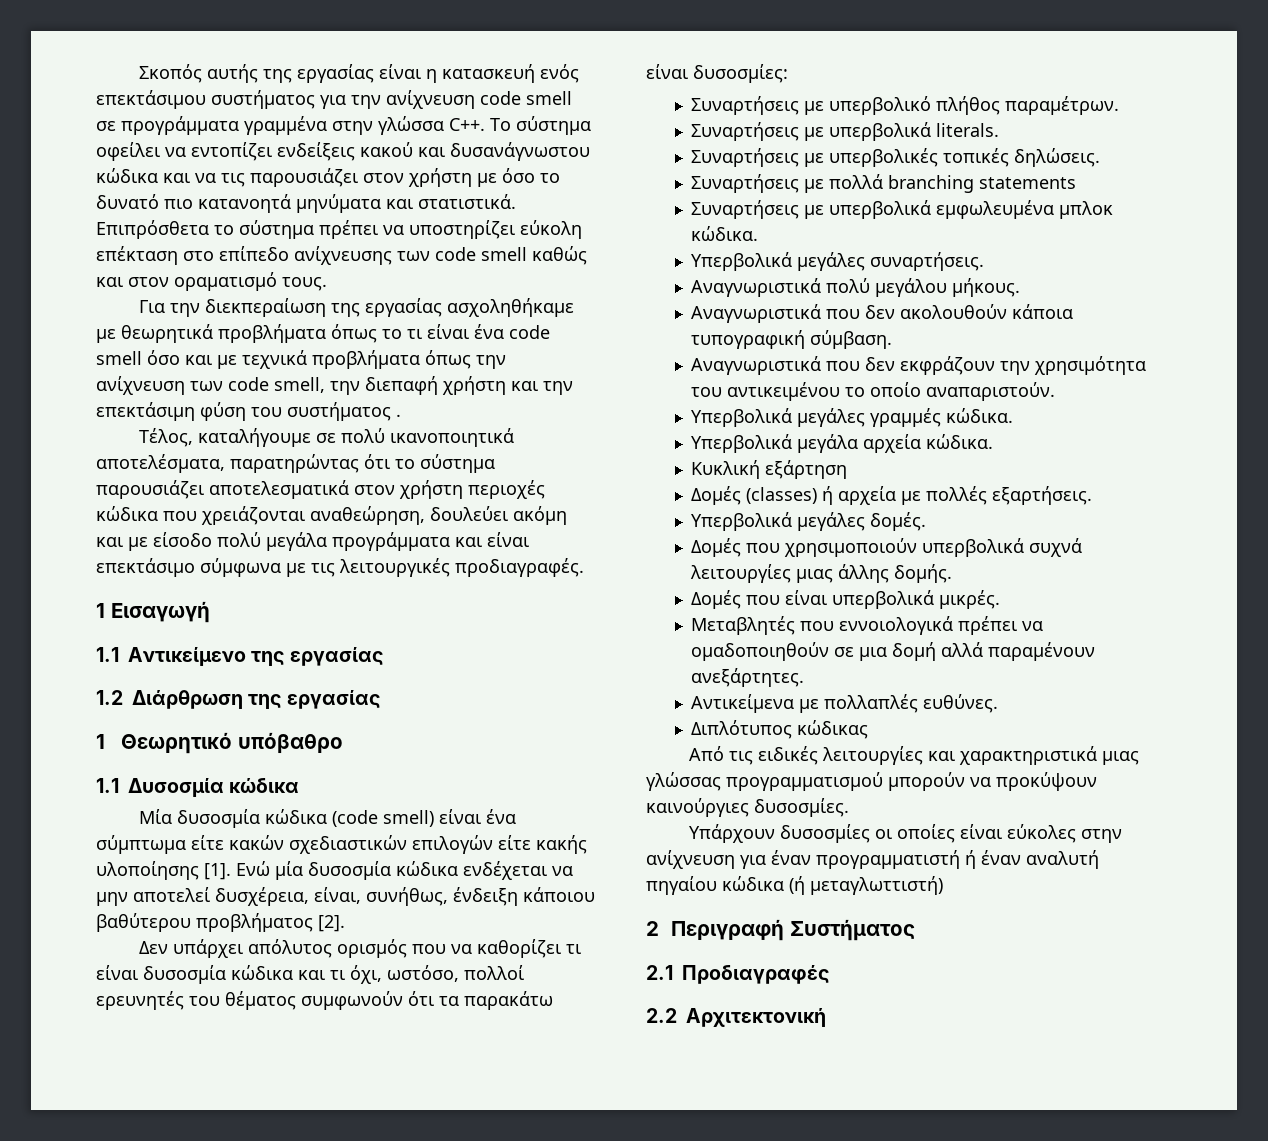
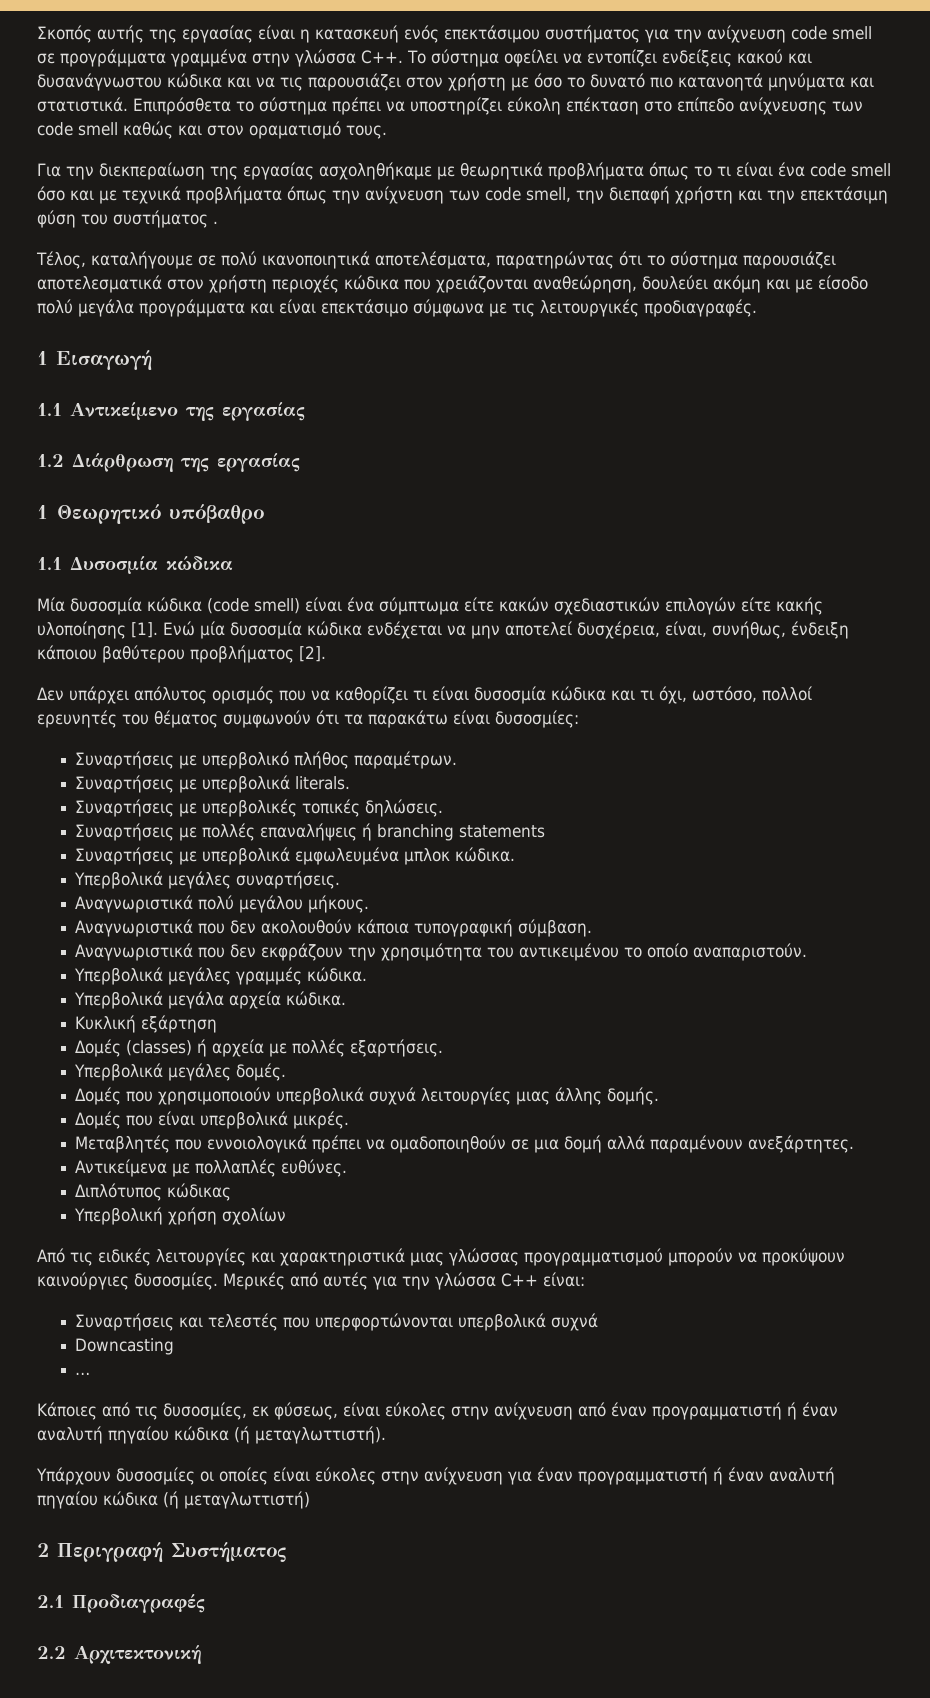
[828,174,883,189] πολλά -> [202,823,373,841] πολλές επαναλήψεις ή
(868, 729) none -> [74,1207,287,1225] // Υπερβολική χρήση σχολίων
(849, 807) none -> [223,1272,585,1290] [75,1313,599,1331] [75,1338,175,1355] [75,1372,91,1375] [37,1402,838,1420] [37,1426,386,1444] Μερικές από αυτές για την γλώσσα C++ είναι: // Συναρτήσεις και τελεστές που υπερφορτώνονται υπερβολικά συχνά // Downcasting // … // Κάποιες από τις δυσοσμίες, εκ φύσεως, είναι εύκολες στην ανίχνευση από έναν προγραμματιστή ή έναν αναλυτή πηγαίου κώδικα (ή μεταγλωττιστή).

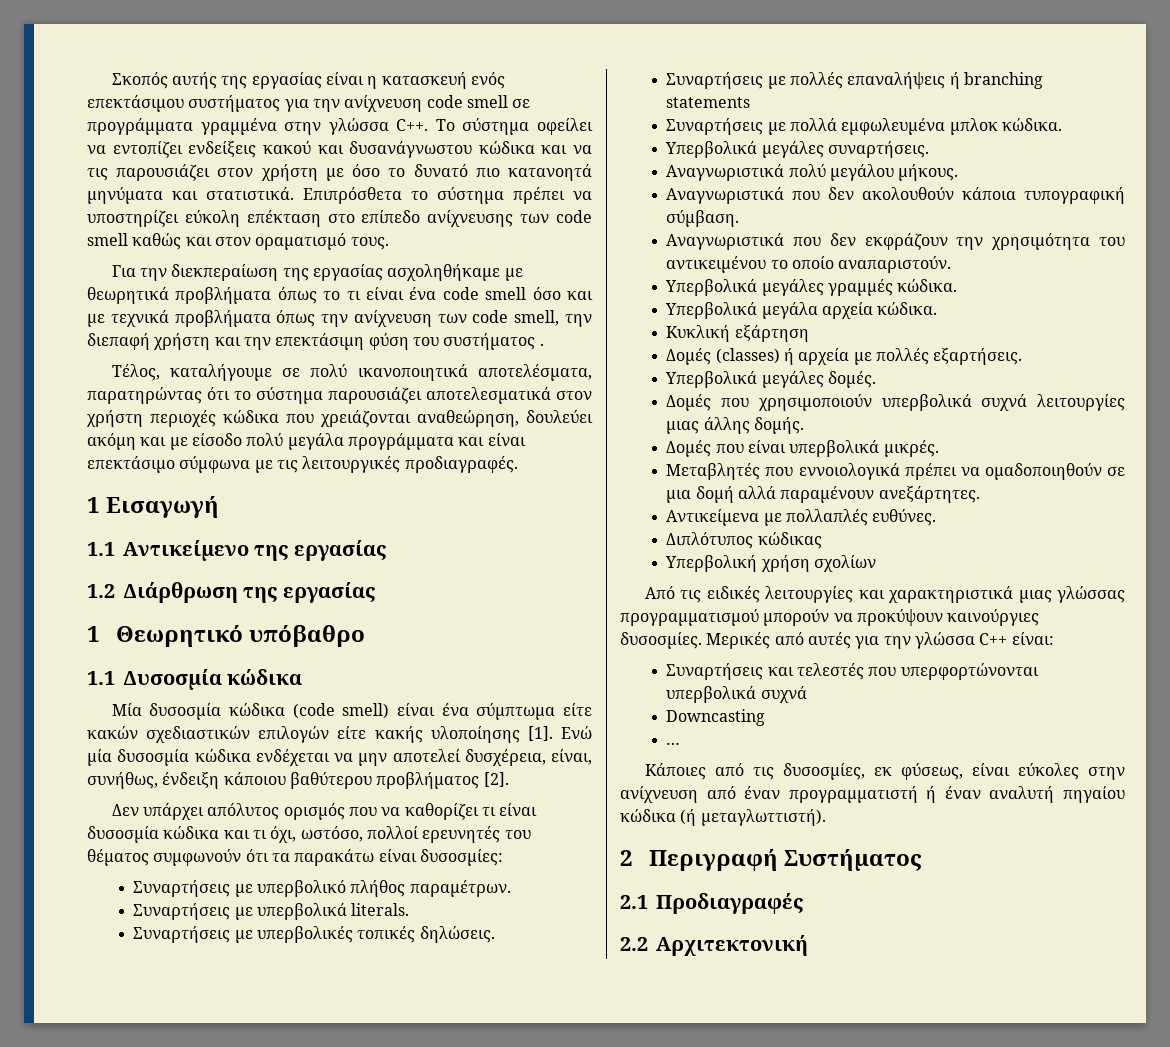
[202,847,291,865] υπερβολικά -> [789,118,837,131] πολλά
[36,1467,835,1485] [37,1491,310,1509] // Υπάρχουν δυσοσμίες οι οποίες είναι εύκολες στην ανίχνευση για έναν προγραμματιστή ή έναν αναλυτή πηγαίου κώδικα (ή μεταγλωττιστή) -> (826, 817) none

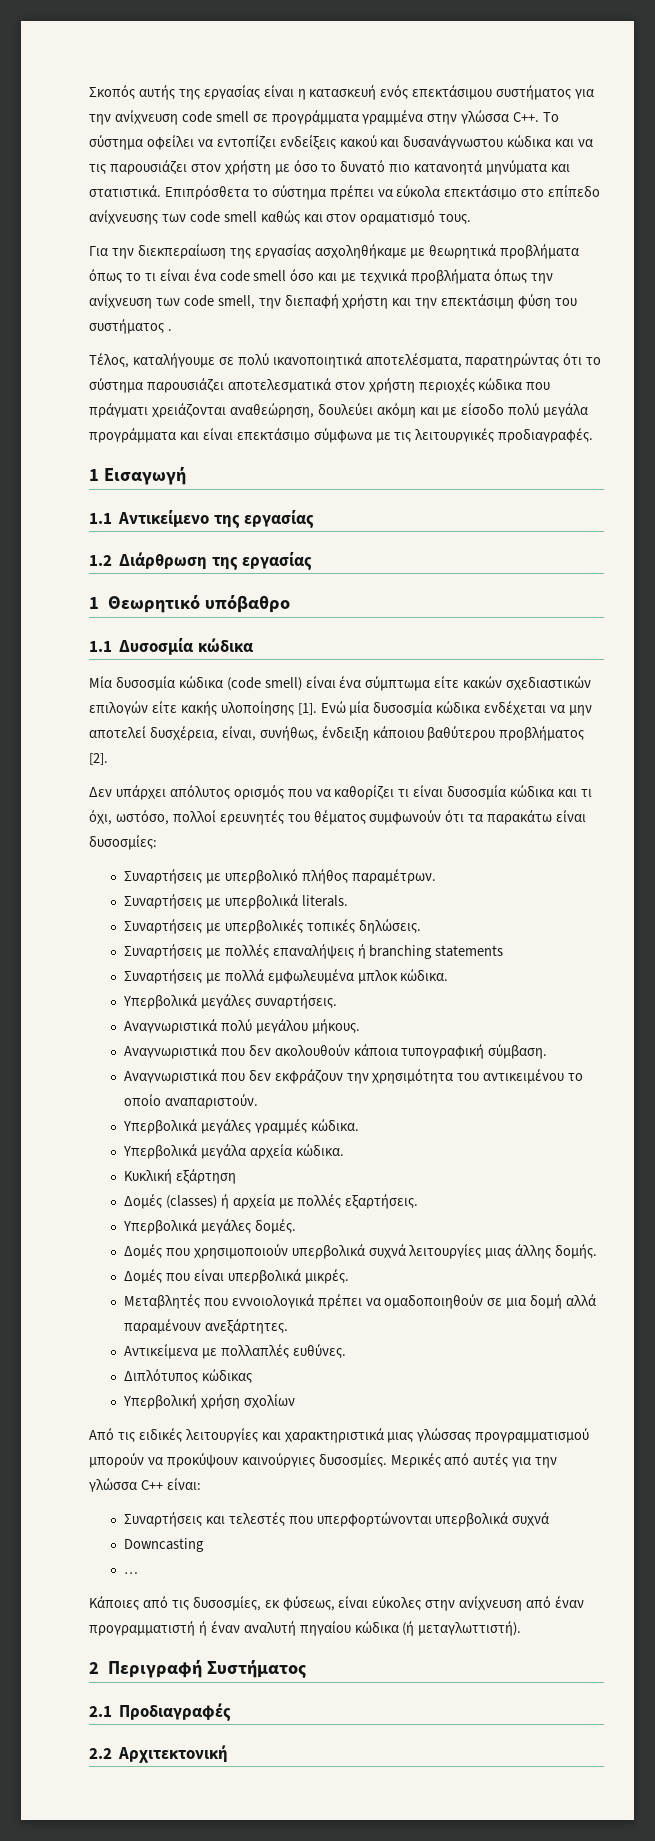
[87,210,321,227] υποστηρίζει εύκολη επέκταση -> [396,185,518,200] εύκολα επεκτάσιμο
(314, 418) none -> [89,403,148,418] πράγματι

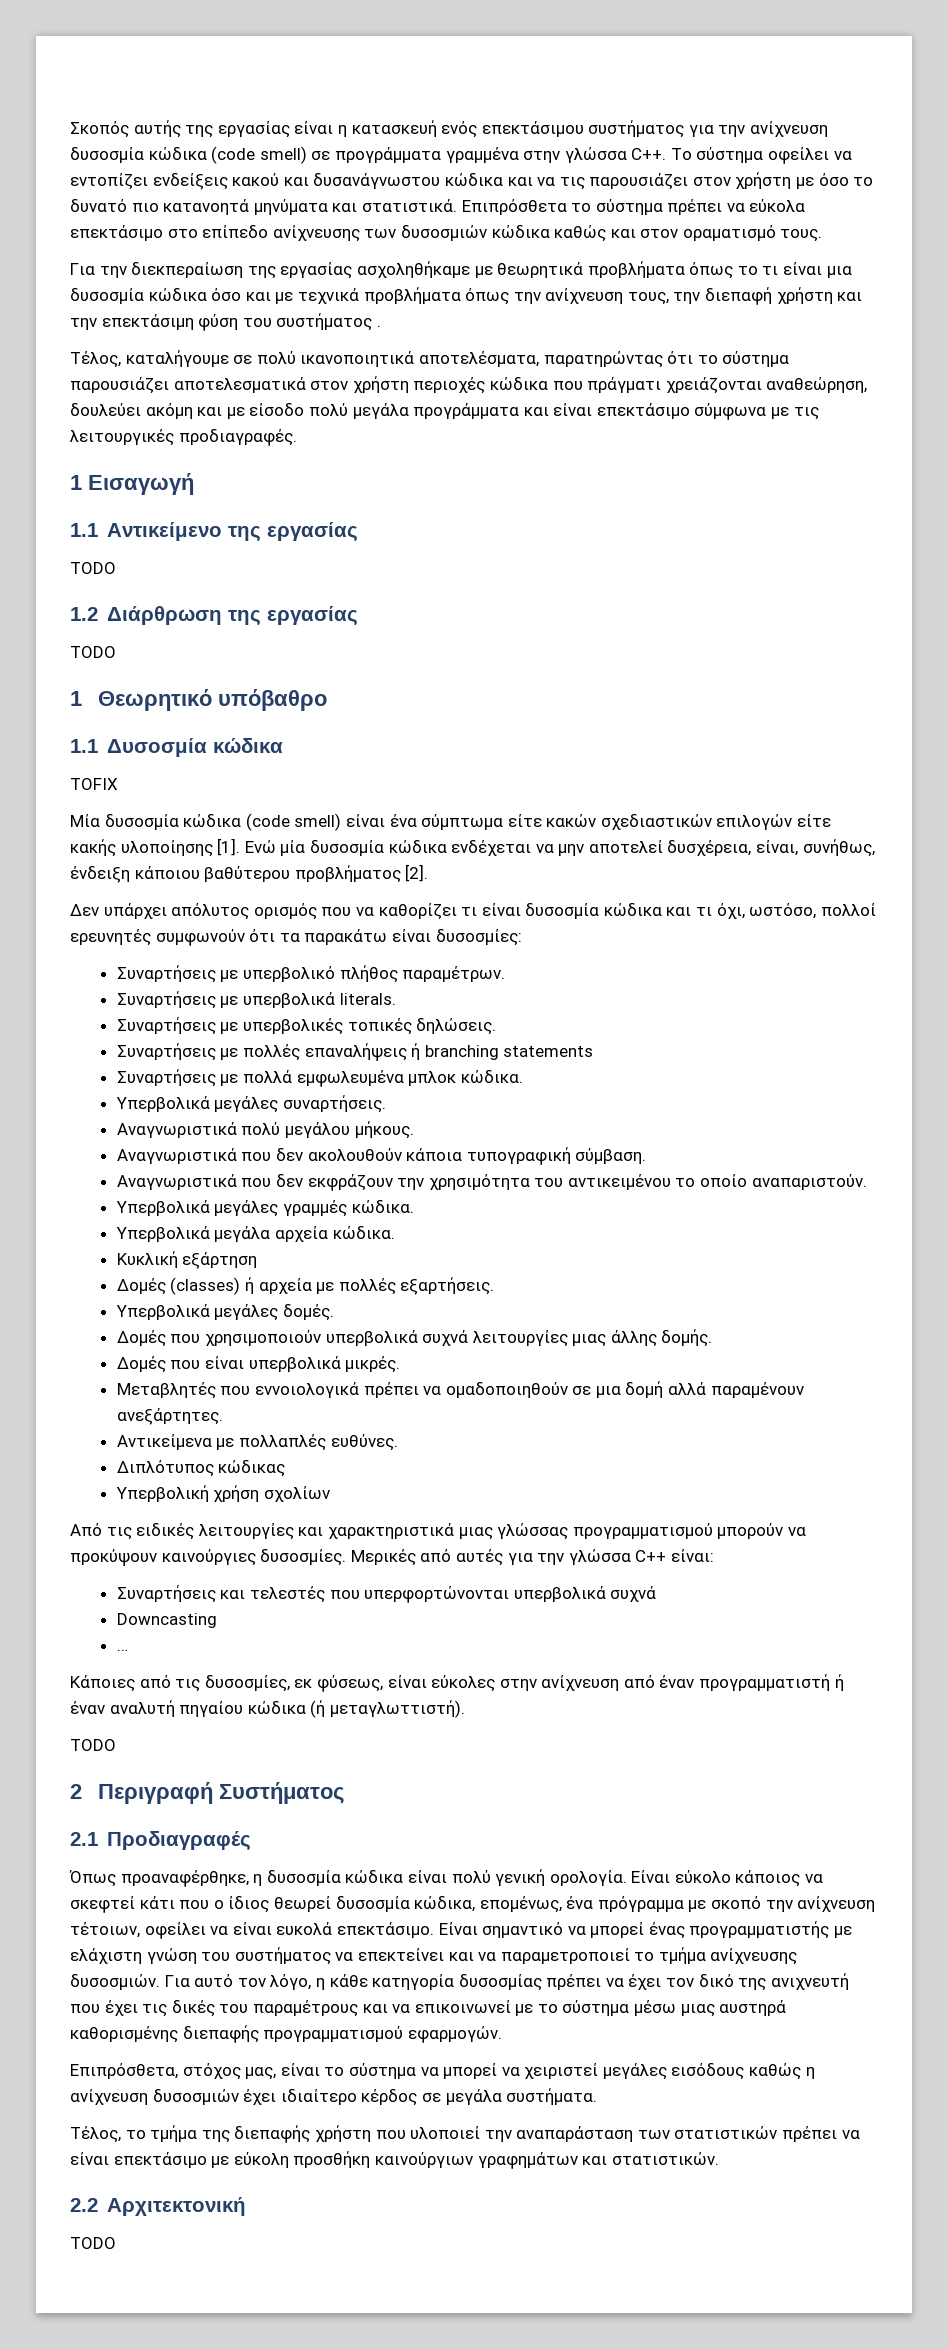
[181,111,249,123] code smell -> [70,146,307,164] δυσοσμία κώδικα (code smell)
[189,211,257,223] code smell -> [400,224,550,241] δυσοσμιών κώδικα
[193,269,287,282] ένα code smell -> [826,266,852,278] [70,287,207,304] μια δυσοσμία κώδικα
[155,295,255,309] των code smell, -> [627,292,669,305] τους,
(315, 519) none -> [70,562,116,574] // TODO
(313, 561) none -> [70,646,116,658] // TODO
(254, 645) none -> [70,778,118,790] // TOFIX
[287,810,366,825] του θέματος -> (151, 937) none
(522, 1628) none -> [70,1739,116,1751] // TODO
(232, 1712) none -> [69,1869,824,1887] [70,1895,876,1913] [70,1921,853,1939] [70,1947,798,1965] [70,1973,849,1991] [70,1999,787,2017] [70,2025,502,2043] [70,2062,815,2080] [70,2088,598,2106] [70,2125,860,2143] [70,2151,719,2169] // Όπως προαναφέρθηκε, η δυσοσμία κώδικα είναι πολύ γενική ορολογία. Είναι εύκολο κάποιος να σκεφτεί κάτι που ο ίδιος θεωρεί δυσοσμία κώδικα, επομένως, ένα πρόγραμμα με σκοπό την ανίχνευση τέτοιων, οφείλει να είναι ευκολά επεκτάσιμο. Είναι σημαντικό να μπορεί ένας προγραμματιστής με ελάχιστη γνώση του συστήματος να επεκτείνει και να παραμετροποιεί το τμήμα ανίχνευσης δυσοσμιών. Για αυτό τον λόγο, η κάθε κατηγορία δυσοσμίας πρέπει να έχει τον δικό της ανιχνευτή που έχει τις δικές του παραμέτρους και να επικοινωνεί με το σύστημα μέσω μιας αυστηρά καθορισμένης διεπαφής προγραμματισμού εφαρμογών. // Επιπρόσθετα, στόχος μας, είναι το σύστημα να μπορεί να χειριστεί μεγάλες εισόδους καθώς η ανίχνευση δυσοσμιών έχει ιδιαίτερο κέρδος σε μεγάλα συστήματα. // Τέλος, το τμήμα της διεπαφής χρήστη που υλοποιεί την αναπαράσταση των στατιστικών πρέπει να είναι επεκτάσιμο με εύκολη προσθήκη καινούργιων γραφημάτων και στατιστικών.
(229, 1754) none -> [70,2237,116,2249] // TODO

